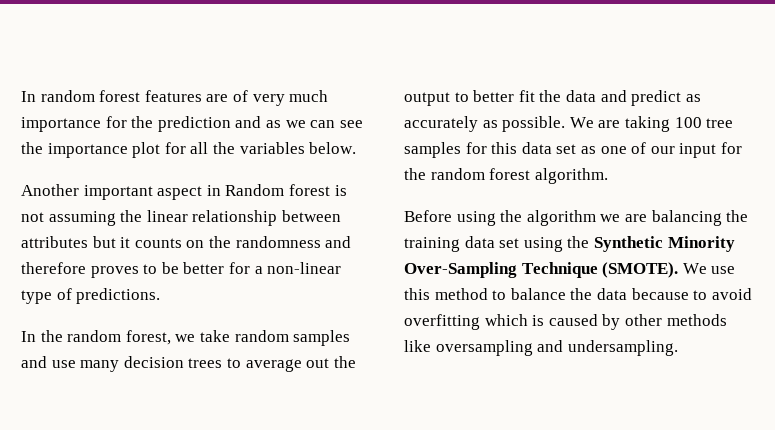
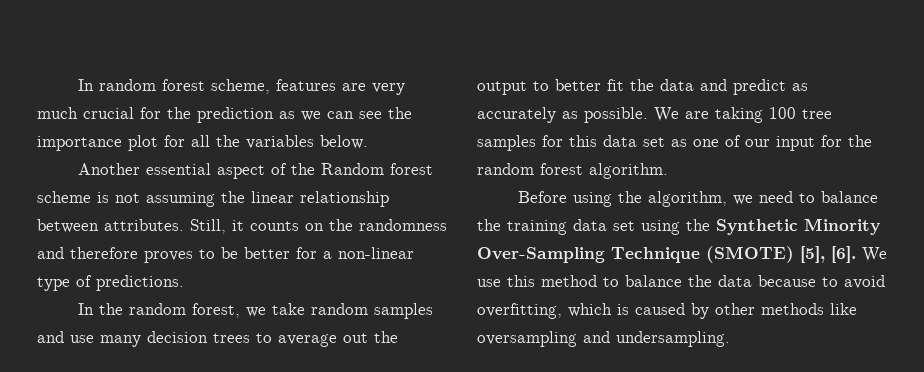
(141, 96) none -> [211,79,271,94] scheme,
[232,90,248,102] of -> (367, 87) none
[21,117,101,132] importance -> [83,107,134,119] crucial
[235,116,262,128] and -> (274, 115) none
[83,185,221,200] important aspect in -> [146,163,316,179] essential aspect of the
(330, 190) none -> [37,191,91,203] scheme
[21,236,116,248] attributes but -> [104,219,226,234] attributes. Still,
[526,210,722,226] algorithm we are balancing -> [648,191,879,207] algorithm, we need to balance
[602,262,679,278] (SMOTE). -> [706,246,856,263] (SMOTE) [5], [6].
[404,314,480,330] overfitting -> [477,303,562,319] overfitting,

